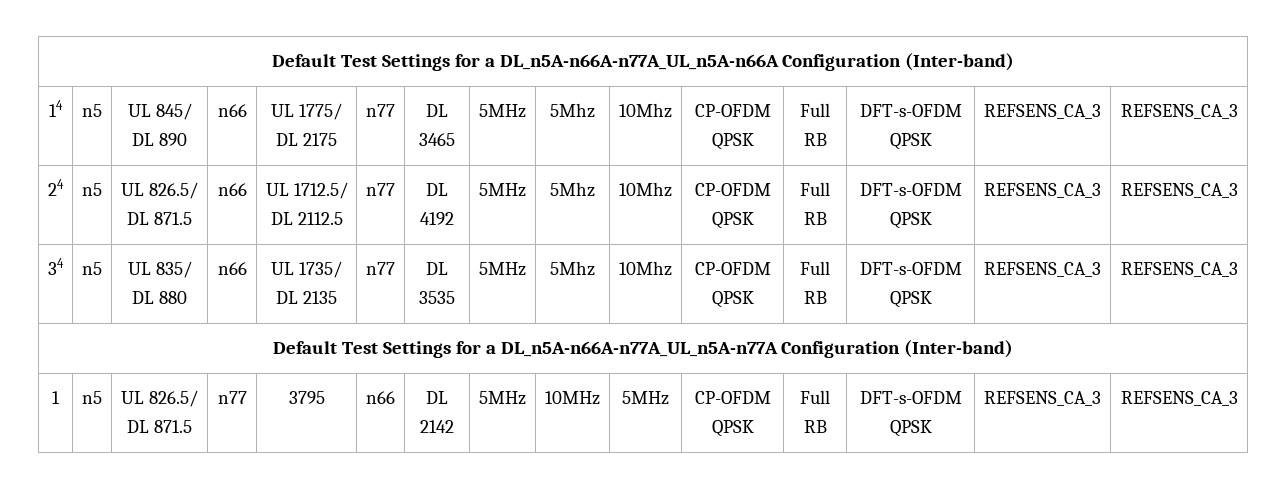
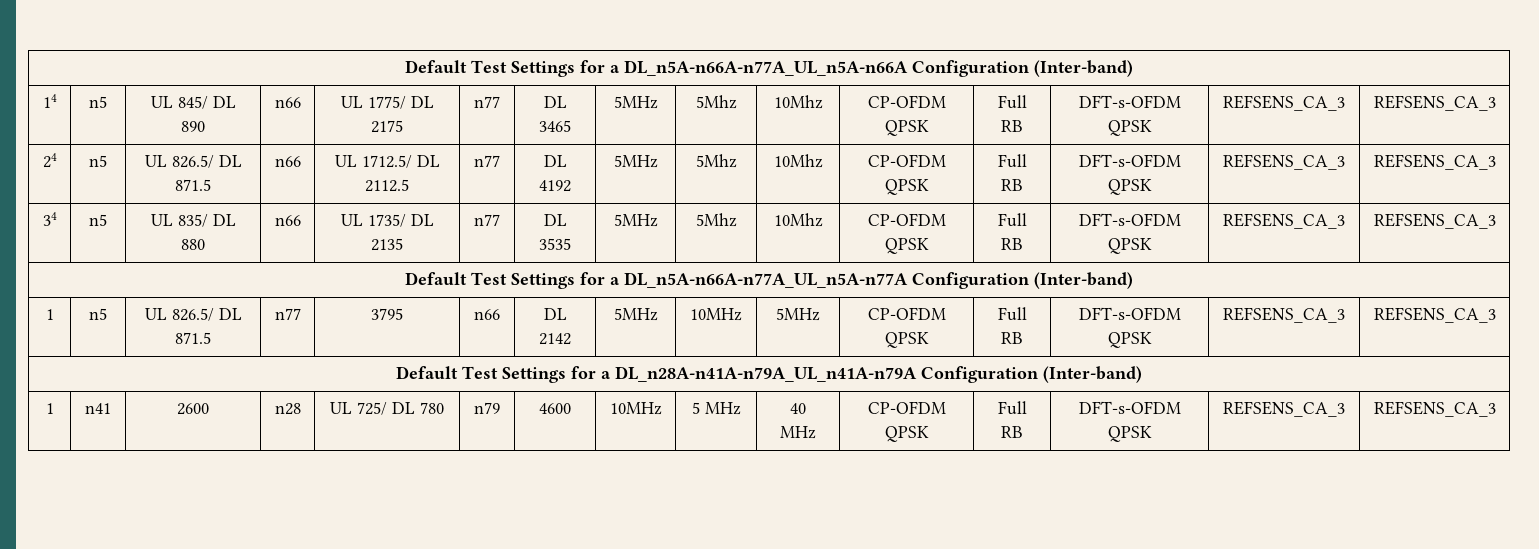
(1238, 398) none -> [396,366,1142,383] [45,403,54,414] [85,403,111,414] [177,403,209,415] [274,403,301,415] [330,402,444,415] [474,402,500,414] [539,403,571,414] [609,402,662,415] [691,402,741,415] [790,403,806,414] [780,426,816,439] [867,401,946,414] [885,426,929,442] [997,401,1027,415] [1001,426,1023,438] [1078,401,1181,414] [1108,426,1152,442] [1223,401,1345,417] [1373,401,1496,417] // Default Test Settings for a DL_n28A-n41A-n79A_UL_n41A-n79A Configuration (Inter-band) // 1 | n41 | 2600 | n28 | UL 725/ DL 780 | n79 | 4600 | 10MHz | 5 MHz | 40 MHz | CP-OFDM QPSK | Full RB | DFT-s-OFDM QPSK | REFSENS_CA_3 | REFSENS_CA_3

